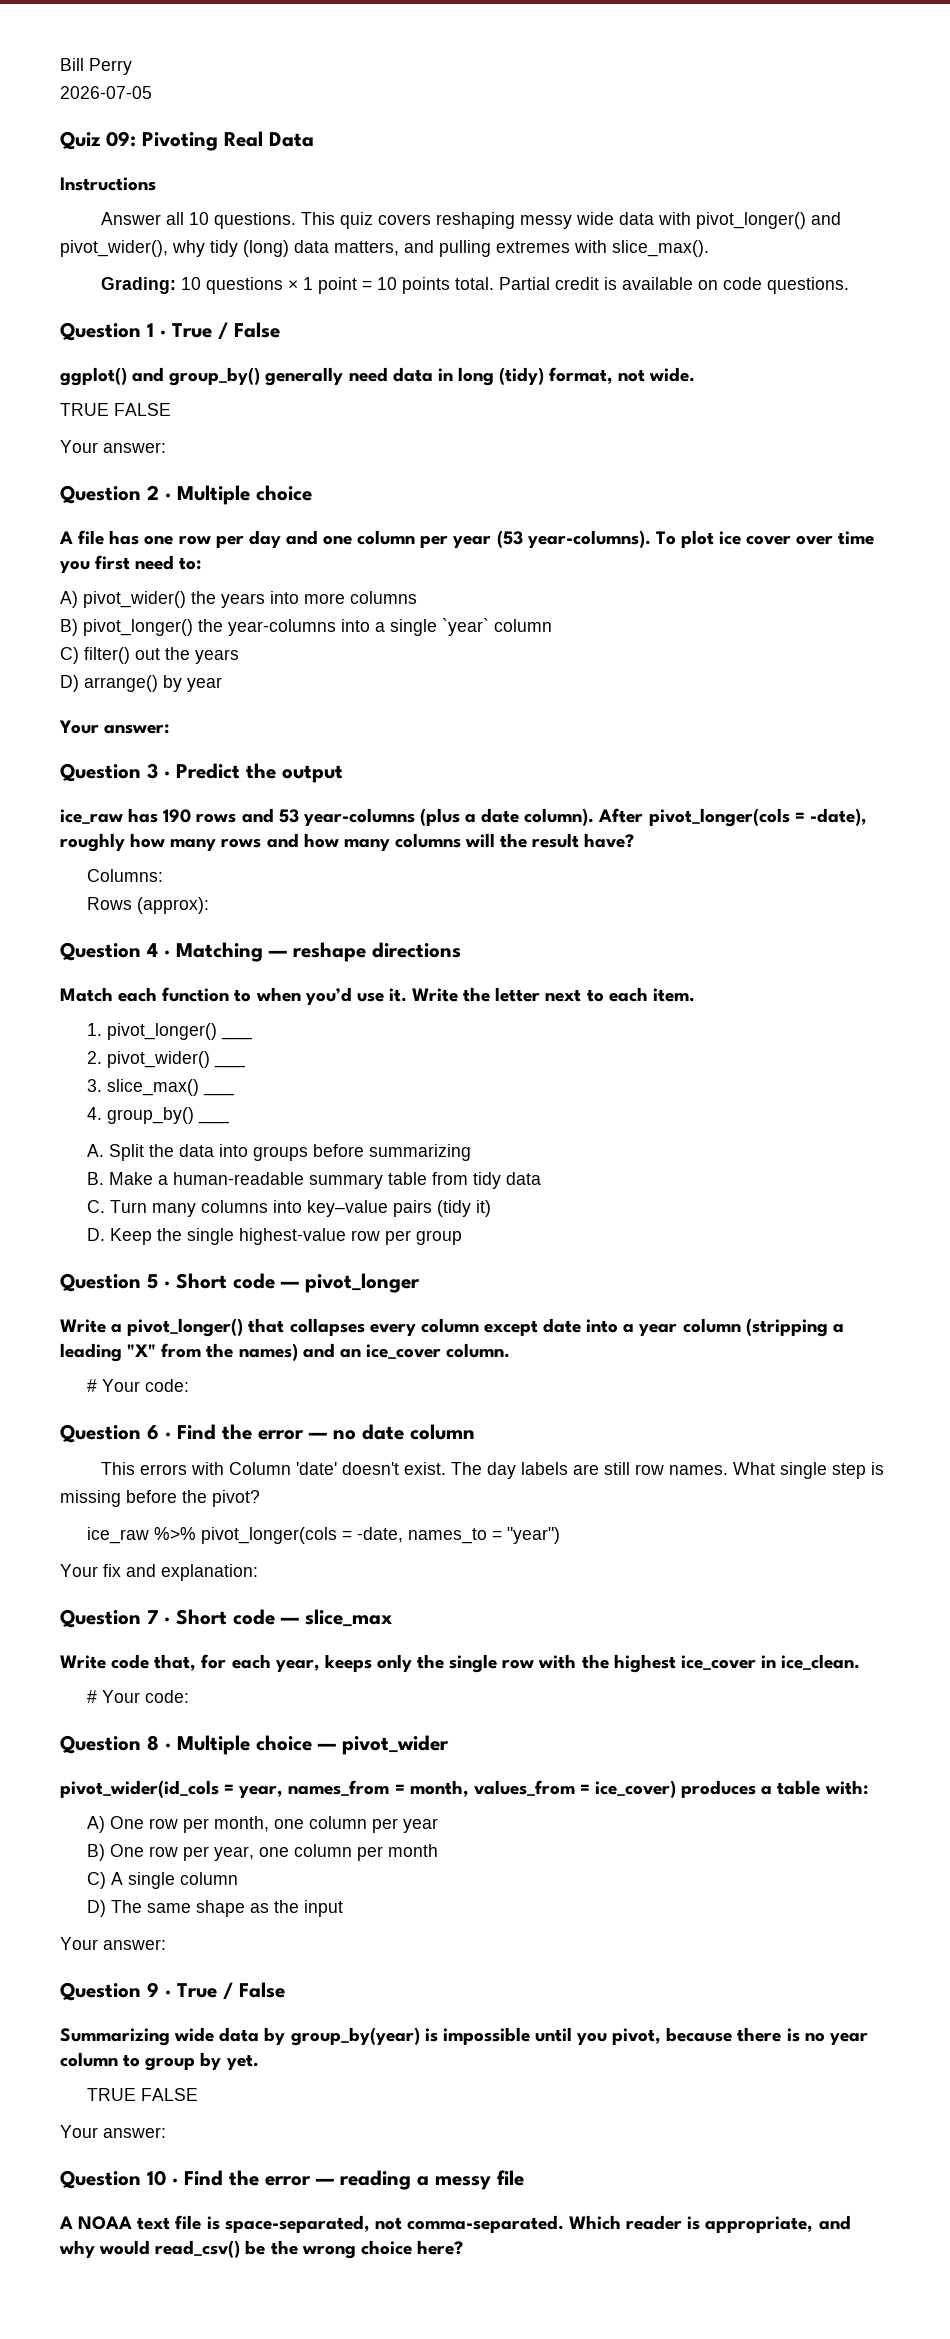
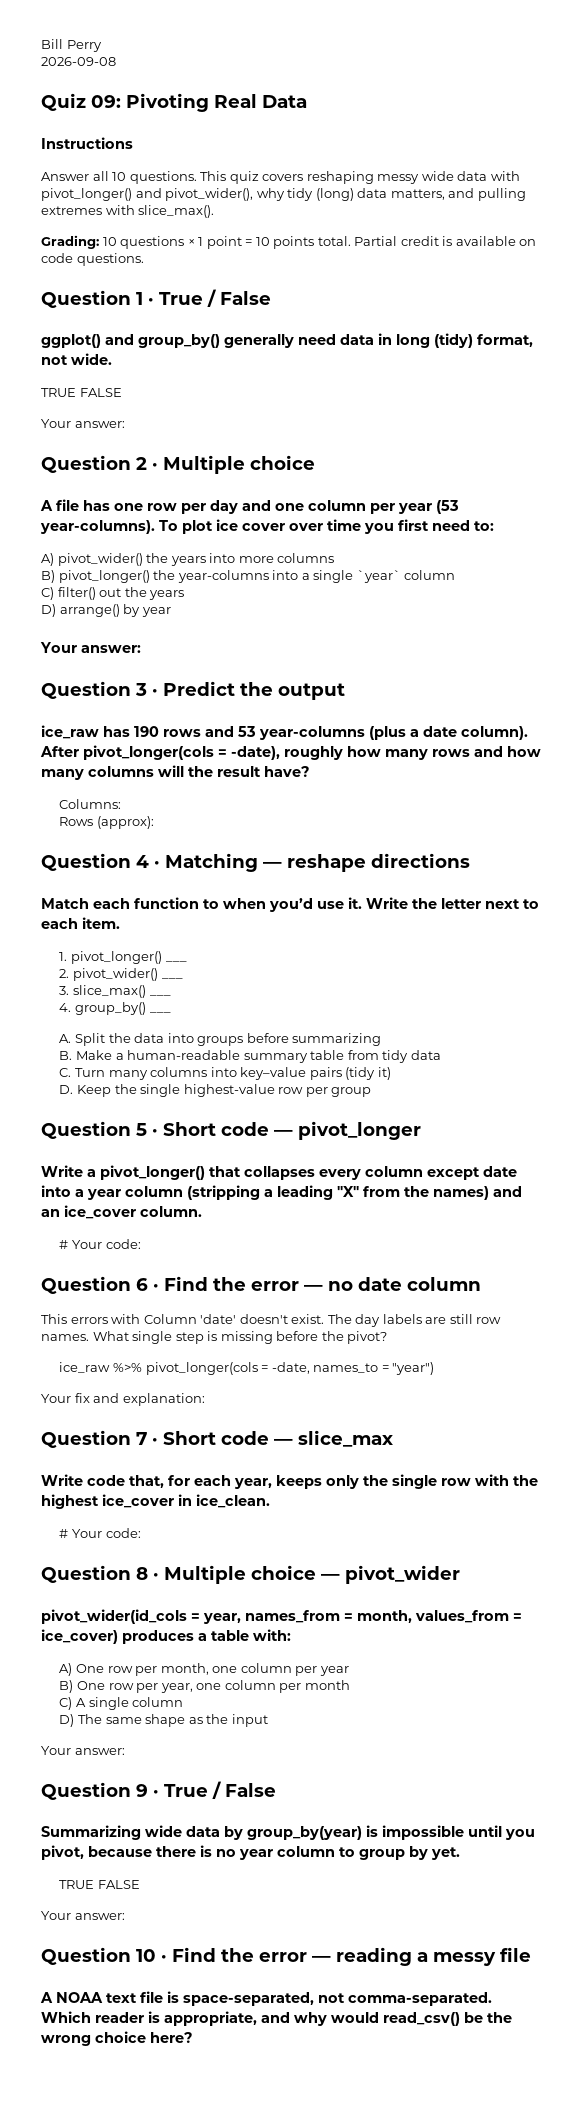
[60,86,152,99] 2026-07-05 -> [41,57,116,66] 2026-09-08

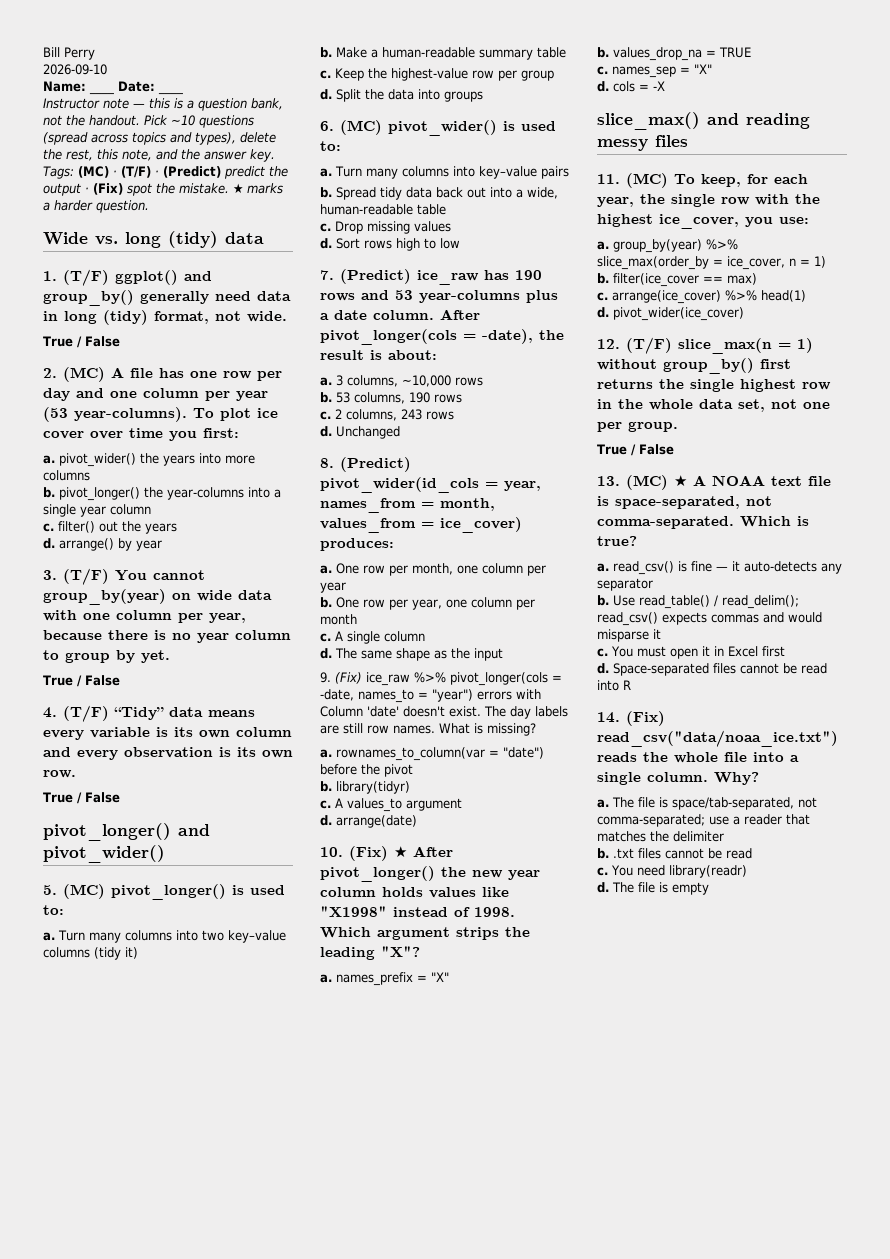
[41,57,116,66] [41,93,307,112] [41,137,133,149] [41,171,520,184] [41,188,526,201] [41,205,215,218] [41,235,537,249] [41,253,144,266] [41,289,271,308] 2026-09-08 // Quiz 09: Pivoting Real Data // Instructions // Answer all 10 questions. This quiz covers reshaping messy wide data with pivot_longer() and pivot_wider(), why tidy (long) data matters, and pulling extremes with slice_max(). // Grading: 10 questions × 1 point = 10 points total. Partial credit is available on code questions. // Question 1 · True / False // -> [43,64,107,75] [43,81,183,95] [43,98,283,111] [43,115,254,128] [43,132,276,145] [43,149,275,162] [43,166,288,179] [43,183,283,196] [43,200,149,213] [43,231,264,248] [43,269,109,286] 2026-09-10 // Name: ____ Date: ____ // Instructor note — this is a question bank, not the handout. Pick ~10 questions (spread across topics and types), delete the rest, this note, and the answer key. Tags: (MC) · (T/F) · (Predict) predict the output · (Fix) spot the mistake. ★ marks a harder question. // Wide vs. long (tidy) data // 1. (T/F)
[41,388,122,397] [41,419,125,428] [41,455,315,474] TRUE FALSE // Your answer: // Question 2 · Multiple choice // -> [43,336,120,348] [43,367,105,382] True / False // 2. (MC)
[398,519,494,531] [41,553,54,566] first need to: // A) -> [203,428,239,438] [43,455,55,464] first: // a.
[41,570,55,583] B) -> [43,487,55,498] b.
[356,570,456,583] [41,587,54,600] `year` column // C) -> [80,504,151,517] [43,523,54,532] year column // c.
[41,604,56,617] D) -> [43,538,55,549] d.
[40,642,141,653] [41,681,345,700] Your answer: // Question 3 · Predict the output // -> [43,568,205,585] [43,589,272,605] [43,610,246,623] [43,630,291,643] [43,650,170,663] [43,675,120,687] [43,705,255,722] [43,727,292,740] [43,747,293,760] [43,770,76,778] [43,792,120,804] [43,823,210,841] [43,845,165,863] [43,884,285,900] [43,905,64,915] [43,930,286,943] [43,947,138,960] [320,47,566,60] [320,68,554,81] [320,89,483,102] [320,120,556,136] [320,141,341,151] [320,166,569,179] [320,187,558,200] [320,204,446,215] [320,221,451,234] [320,238,460,251] [320,269,411,284] 3. (T/F) You cannot group_by(year) on wide data with one column per year, because there is no year column to group by yet. // True / False // 4. (T/F) “Tidy” data means every variable is its own column and every observation is its own row. // True / False // pivot_longer() and pivot_wider() // 5. (MC) pivot_longer() is used to: // a. Turn many columns into two key–value columns (tidy it) // b. Make a human-readable summary table // c. Keep the highest-value row per group // d. Split the data into groups // 6. (MC) pivot_wider() is used to: // a. Turn many columns into key–value pairs // b. Spread tidy data back out into a wide, human-readable table // c. Drop missing values // d. Sort rows high to low // 7. (Predict)
[369,726,406,740] (plus -> [526,290,558,303] plus
[461,726,528,740] column). -> [373,310,434,320] column.
[284,746,541,760] [41,765,310,780] [59,799,122,809] [59,816,154,829] [41,853,470,872] [41,897,539,912] [41,917,120,929] [59,951,187,964] [59,968,183,981] [59,985,171,998] [59,1002,171,1015] [59,1033,382,1046] [59,1050,441,1063] [59,1067,391,1080] [59,1084,372,1097] [41,1121,421,1140] [41,1165,517,1180] [41,1185,522,1200] [41,1205,202,1219] [59,1239,141,1249] [41,1276,481,1294] [41,1314,67,1324] roughly how many rows and how many columns will the result have? // Columns: // Rows (approx): // Question 4 · Matching — reshape directions // Match each function to when you’d use it. Write the letter next to each item. // 1. pivot_longer() ___ // 2. pivot_wider() ___ // 3. slice_max() ___ // 4. group_by() ___ // A. Split the data into groups before summarizing // B. Make a human-readable summary table from tidy data // C. Turn many columns into key–value pairs (tidy it) // D. Keep the single highest-value row per group // Question 5 · Short code — pivot_longer // Write a pivot_longer() that collapses every column except date into a year column (stripping a leading "X" from the names) and an ice_cover column. // # Your code: // Question 6 · Find the error — no date column // This -> [539,330,564,340] [320,350,437,360] [320,375,483,387] [320,392,462,404] [320,409,454,421] [320,426,400,439] [320,457,411,472] [320,477,541,493] [320,498,495,513] [320,517,522,533] [320,538,394,551] [320,563,546,576] [320,582,346,593] [320,597,535,610] [320,614,357,625] [320,631,425,644] [320,648,503,661] [320,672,562,686] [320,689,473,703] the result is about: // a. 3 columns, ~10,000 rows // b. 53 columns, 190 rows // c. 2 columns, 243 rows // d. Unchanged // 8. (Predict) pivot_wider(id_cols = year, names_from = month, values_from = ice_cover) produces: // a. One row per month, one column per year // b. One row per year, one column per month // c. A single column // d. The same shape as the input // 9. (Fix) ice_raw %>% pivot_longer(cols = -date, names_to = "year")
[132,1331,388,1344] [59,1362,435,1375] [41,1393,205,1406] [41,1430,393,1448] [41,1474,164,1488] single step is missing before the pivot? // ice_raw %>% pivot_longer(cols = -date, names_to = "year") // Your fix and explanation: // Question 7 · Short code — slice_max // Write code that, -> [474,723,536,736] [320,747,544,761] [320,764,413,777] [320,781,410,794] [320,798,462,812] [320,815,417,828] [320,846,453,861] [320,866,540,882] [320,887,509,898] [320,906,515,917] [320,927,530,940] [320,946,420,960] [320,972,449,986] [597,47,751,61] [597,64,712,78] [597,81,665,92] [597,112,810,130] [597,135,688,151] [597,173,741,188] is missing? // a. rownames_to_column(var = "date") before the pivot // b. library(tidyr) // c. A values_to argument // d. arrange(date) // 10. (Fix) ★ After pivot_longer() the new year column holds values like "X1998" instead of 1998. Which argument strips the leading "X"? // a. names_prefix = "X" // b. values_drop_na = TRUE // c. names_sep = "X" // d. cols = -X // slice_max() and reading messy files // 11. (MC) To keep,
[276,1475,359,1489] keeps only -> (634, 202) none
[102,1494,270,1508] [59,1528,141,1538] [41,1565,460,1584] [41,1609,522,1624] [41,1629,291,1644] [59,1663,349,1676] [59,1680,350,1693] [59,1697,184,1710] [59,1714,268,1727] [41,1746,125,1755] [41,1781,276,1800] [41,1825,535,1840] [41,1845,460,1860] [59,1880,140,1889] [41,1911,125,1920] [41,1947,531,1966] ice_cover in ice_clean. // # Your code: // Question 8 · Multiple choice — pivot_wider // pivot_wider(id_cols = year, names_from = month, values_from = ice_cover) produces a table with: // A) One row per month, one column per year // B) One row per year, one column per month // C) A single column // D) The same shape as the input // Your answer: // Question 9 · True / False // Summarizing wide data by group_by(year) is impossible until you pivot, because there is no year column to group by yet. // TRUE FALSE // Your answer: // Question 10 · Find the error — reading a messy file // -> [659,214,809,229] [597,239,738,253] [597,256,826,270] [597,273,757,287] [597,290,806,304] [597,307,744,321] [597,337,813,354] [597,358,791,374] [597,379,831,392] [597,399,830,412] [597,421,678,432] [597,444,674,456] [597,475,687,490] ice_cover, you use: // a. group_by(year) %>% slice_max(order_by = ice_cover, n = 1) // b. filter(ice_cover == max) // c. arrange(ice_cover) %>% head(1) // d. pivot_wider(ice_cover) // 12. (T/F) slice_max(n = 1) without group_by() first returns the single highest row in the whole data set, not one per group. // True / False // 13. (MC) ★
[95,2011,512,2026] [41,2031,193,2046] reader is appropriate, and why would read_csv() be the wrong choice here? -> [797,516,809,526] [597,536,637,546] [597,561,842,575] [597,578,653,591] [597,595,799,609] [597,612,822,626] [597,629,661,642] [597,646,785,659] [597,663,827,676] [597,680,631,691] [597,711,665,726] [597,730,838,747] [597,752,799,763] [597,772,759,785] [597,797,817,810] [597,814,810,827] [597,831,724,842] [597,848,752,859] [597,865,747,878] [597,882,709,895] is true? // a. read_csv() is fine — it auto-detects any separator // b. Use read_table() / read_delim(); read_csv() expects commas and would misparse it // c. You must open it in Excel first // d. Space-separated files cannot be read into R // 14. (Fix) read_csv("data/noaa_ice.txt") reads the whole file into a single column. Why? // a. The file is space/tab-separated, not comma-separated; use a reader that matches the delimiter // b. .txt files cannot be read // c. You need library(readr) // d. The file is empty

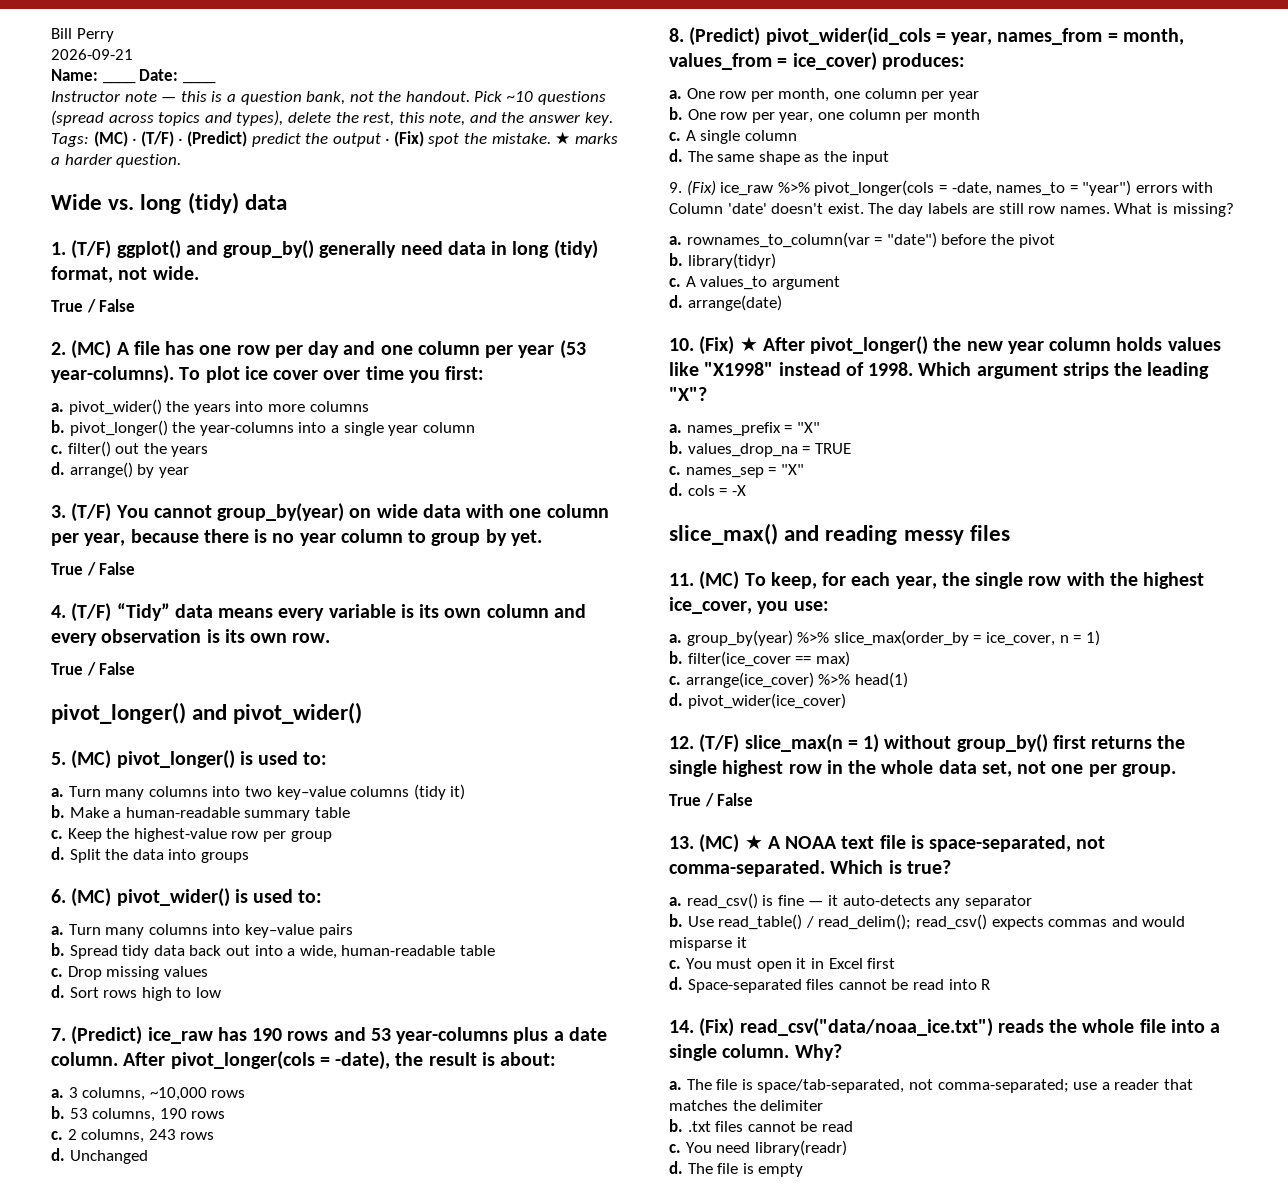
[43,64,107,75] 2026-09-10 -> [51,49,133,60] 2026-09-21

